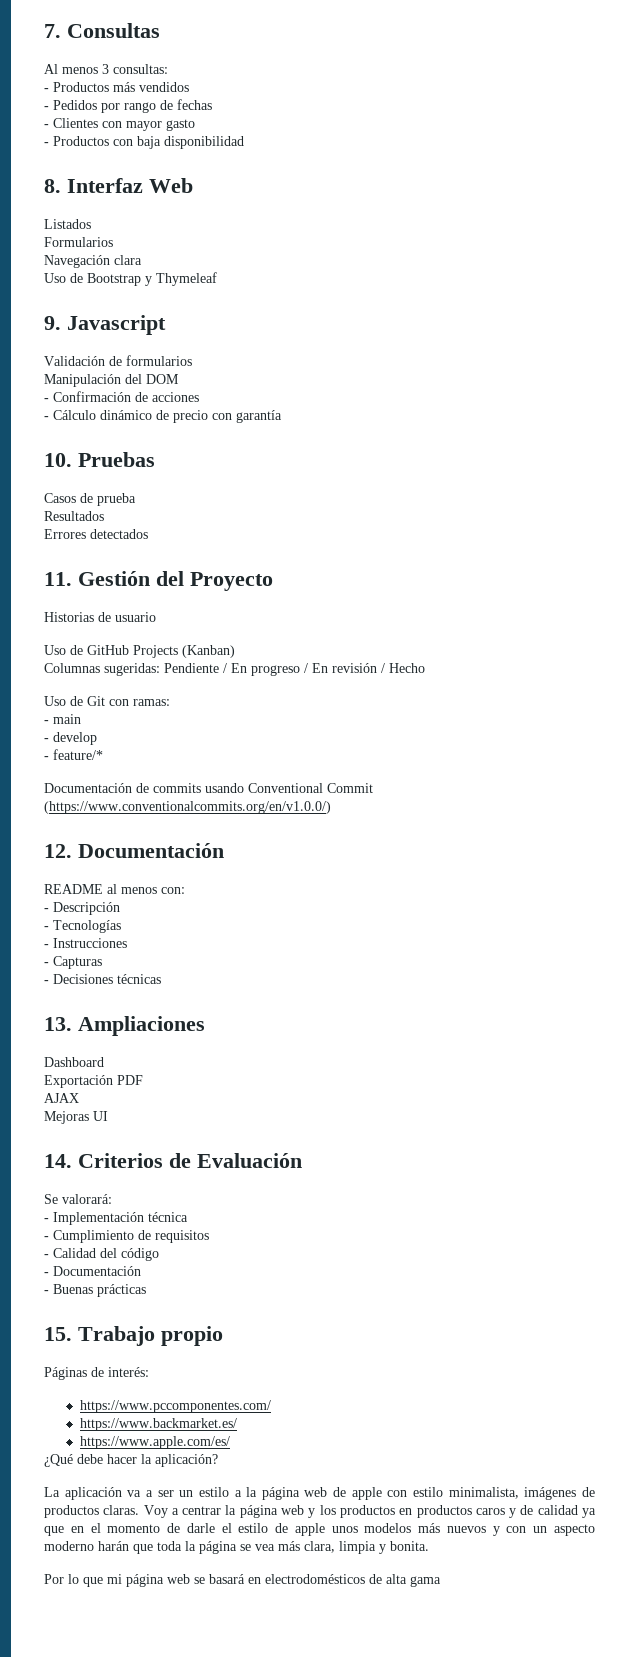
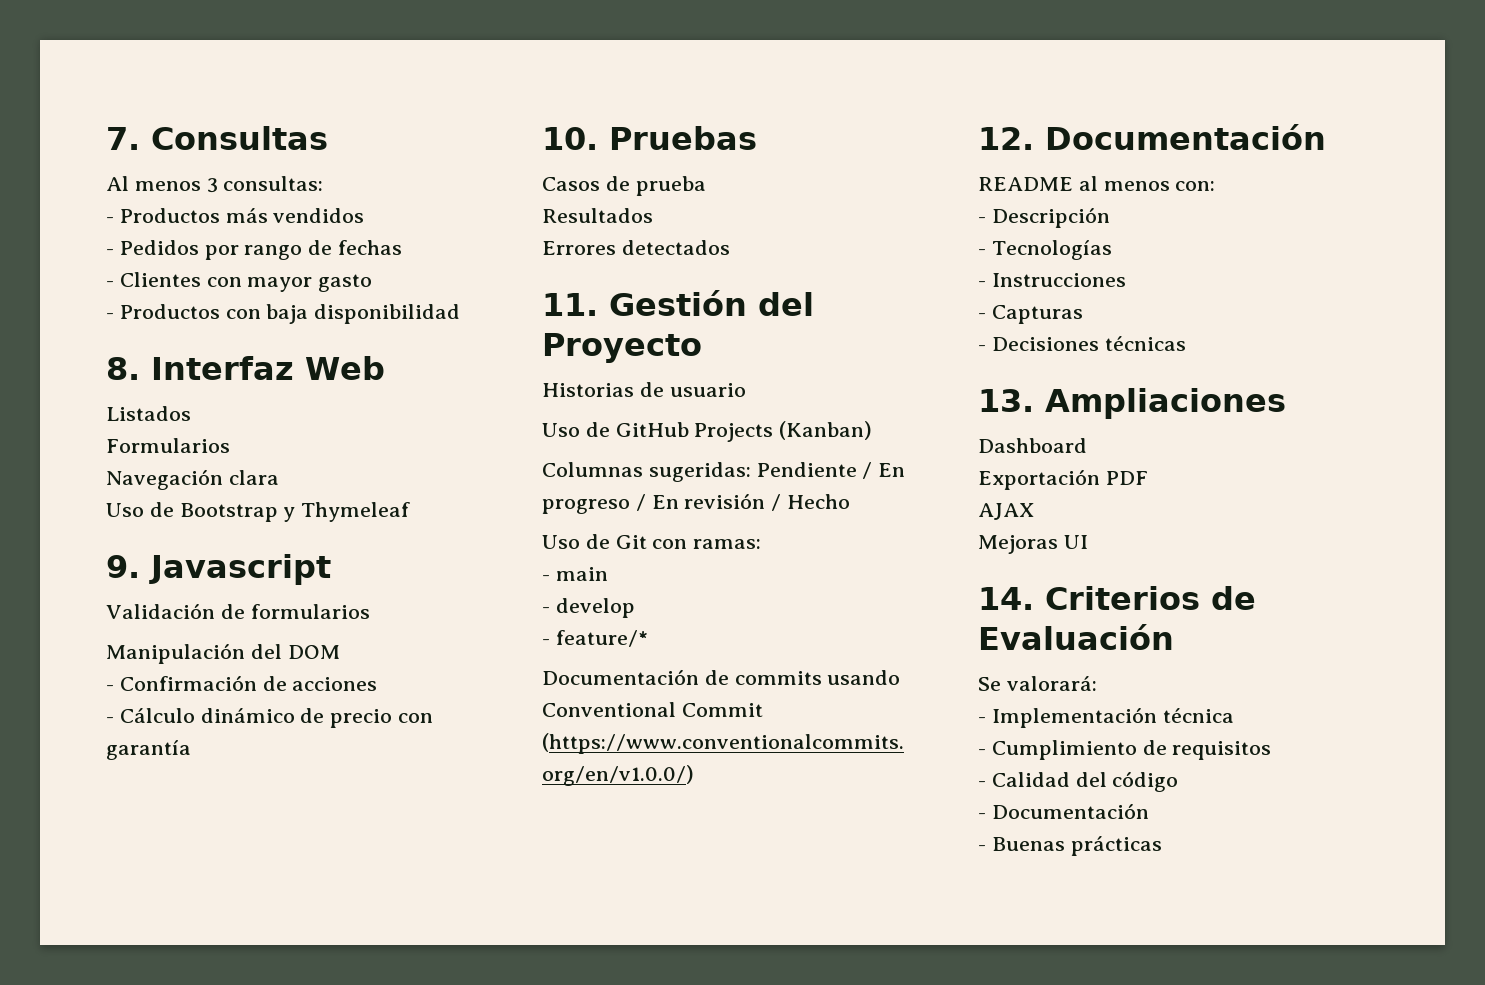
[44,1326,223,1346] [44,1367,149,1380] [79,1400,271,1413] [79,1418,237,1431] [79,1436,230,1449] [44,1454,218,1467] [44,1487,595,1500] [44,1505,596,1518] [44,1523,595,1536] [44,1541,429,1554] [44,1574,441,1587] // 15. Trabajo propio // Páginas de interés: // https://www.pccomponentes.com/ // https://www.backmarket.es/ // https://www.apple.com/es/ // ¿Qué debe hacer la aplicación? // La aplicación va a ser un estilo a la página web de apple con estilo minimalista, imágenes de productos claras. Voy a centrar la página web y los productos en productos caros y de calidad ya que en el momento de darle el estilo de apple unos modelos más nuevos y con un aspecto moderno harán que toda la página se vea más clara, limpia y bonita. // Por lo que mi página web se basará en electrodomésticos de alta gama -> (1162, 846) none

